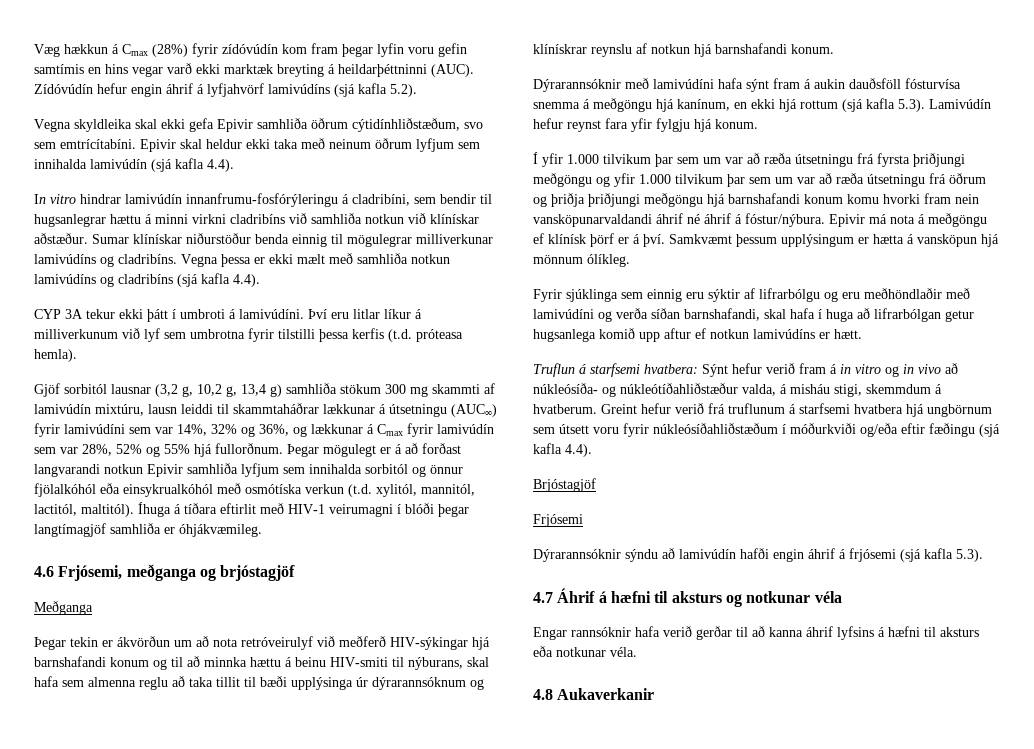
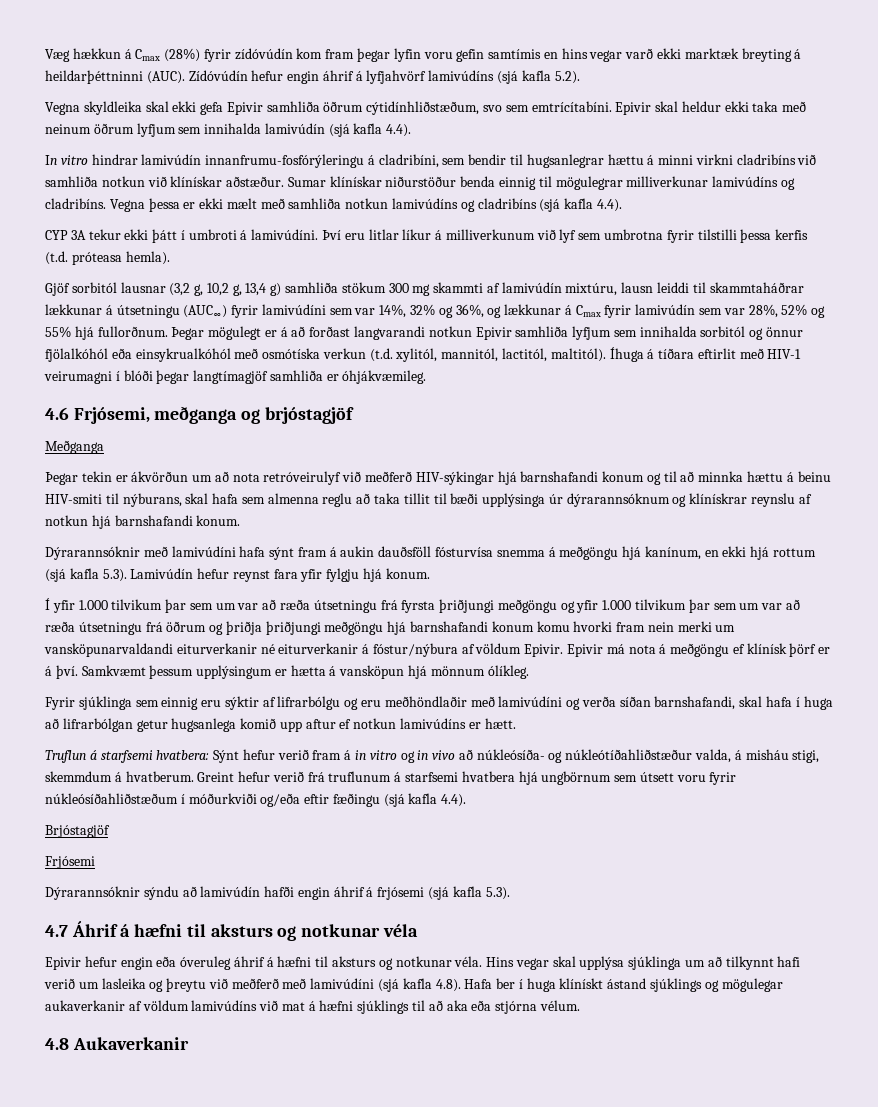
[533,213,825,227] vansköpunarvaldandi áhrif né áhrif á fóstur/nýbura. -> [677,621,736,632] [44,643,564,657] merki um vansköpunarvaldandi eiturverkanir né eiturverkanir á fóstur/nýbura af völdum Epivir.
[533,626,979,640] [533,646,553,657] Engar rannsóknir hafa verið gerðar til að kanna áhrif lyfsins á hæfni til aksturs eða -> [45,956,393,970] Epivir hefur engin eða óveruleg áhrif á hæfni til aksturs og
(637, 652) none -> [486,956,801,970] [44,978,783,992] [45,1000,580,1014] Hins vegar skal upplýsa sjúklinga um að tilkynnt hafi verið um lasleika og þreytu við meðferð með lamivúdíni (sjá kafla 4.8). Hafa ber í huga klínískt ástand sjúklings og mögulegar aukaverkanir af völdum lamivúdíns við mat á hæfni sjúklings til að aka eða stjórna vélum.

